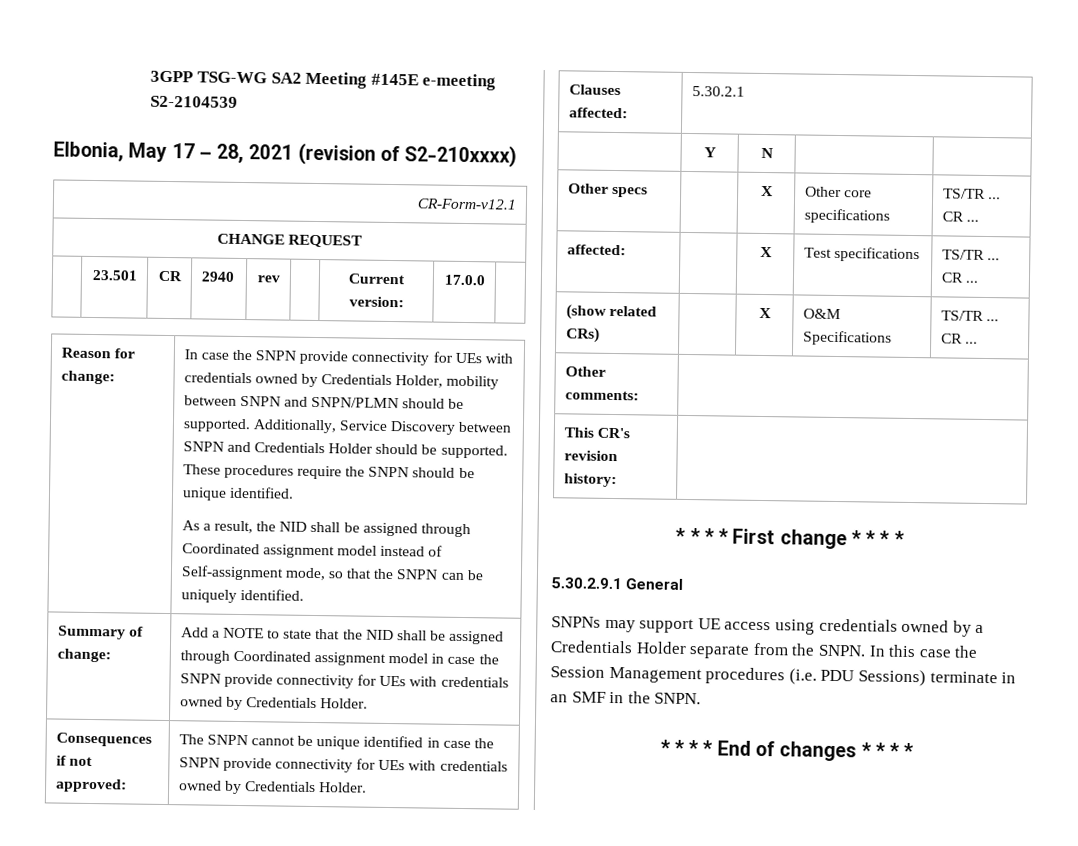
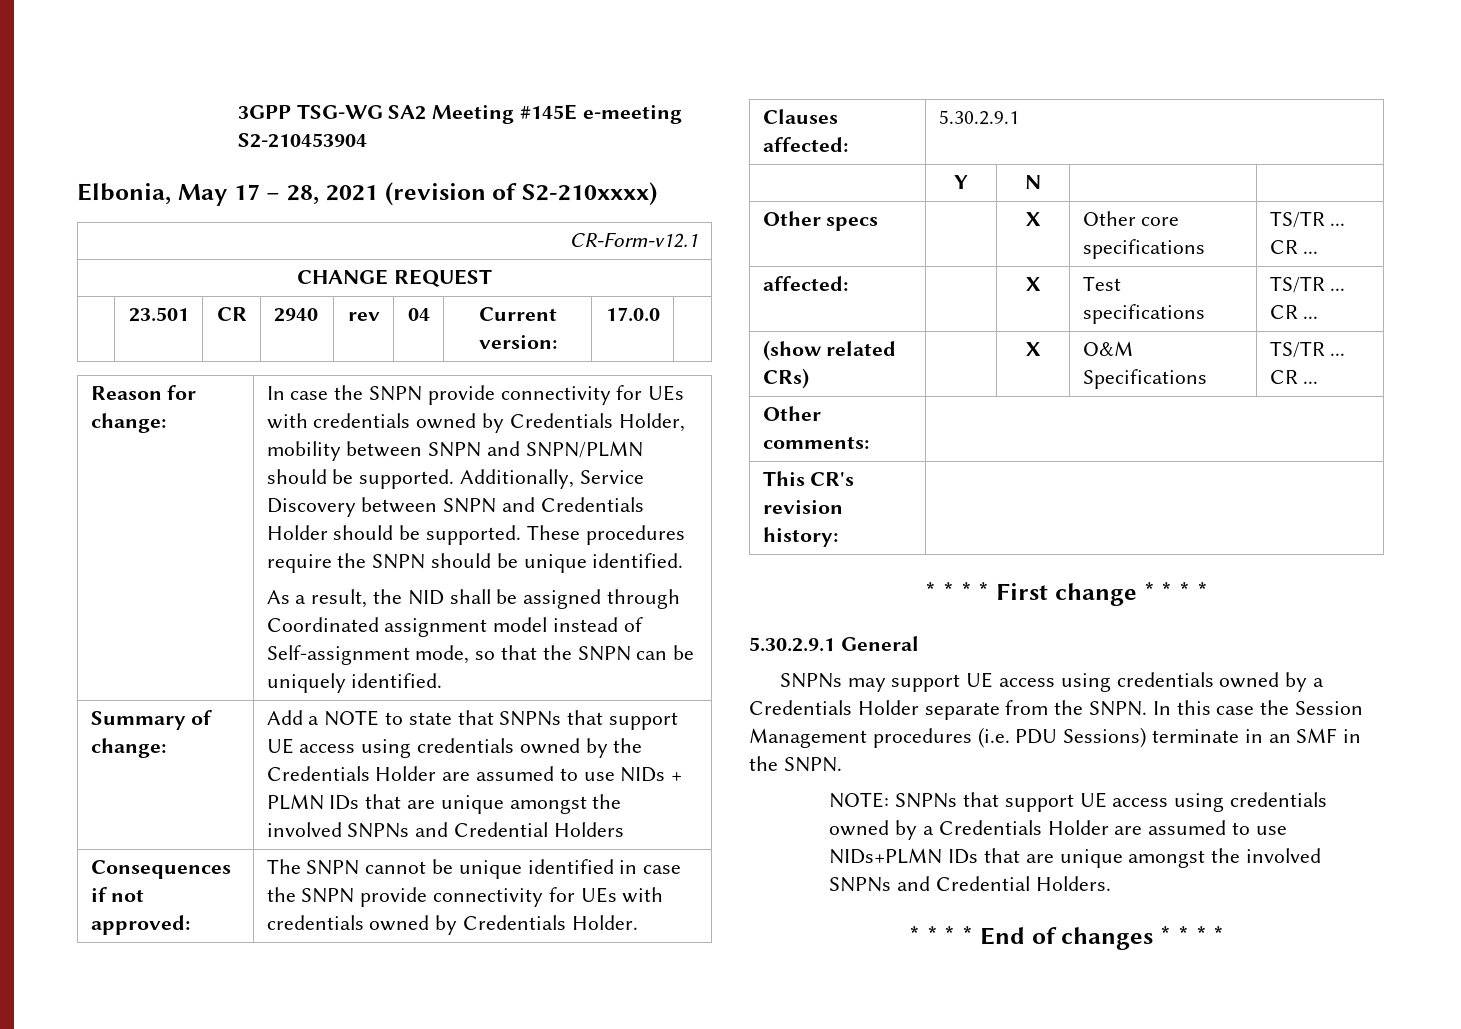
[150,95,239,108] S2-2104539 -> [237,133,367,148] S2-210453904
(280, 279) none -> [407,308,430,321] 04
[342,629,505,645] [179,650,499,666] [179,673,509,689] [179,696,369,711] the NID shall be assigned through Coordinated assignment model in case the SNPN provide connectivity for UEs with credentials owned by Credentials Holder. -> [499,710,678,730] [266,738,643,758] [266,766,683,782] [266,794,622,814] [266,822,624,838] SNPNs that support UE access using credentials owned by the Credentials Holder are assumed to use NIDs + PLMN IDs that are unique amongst the involved SNPNs and Credential Holders
[691,86,745,97] 5.30.2.1 -> [938,110,1019,125] 5.30.2.9.1
(702, 698) none -> [829,792,1327,812] [829,820,1287,840] [829,848,1321,868] [829,876,1111,892] // NOTE: SNPNs that support UE access using credentials owned by a Credentials Holder are assumed to use NIDs+PLMN IDs that are unique amongst the involved SNPNs and Credential Holders.

